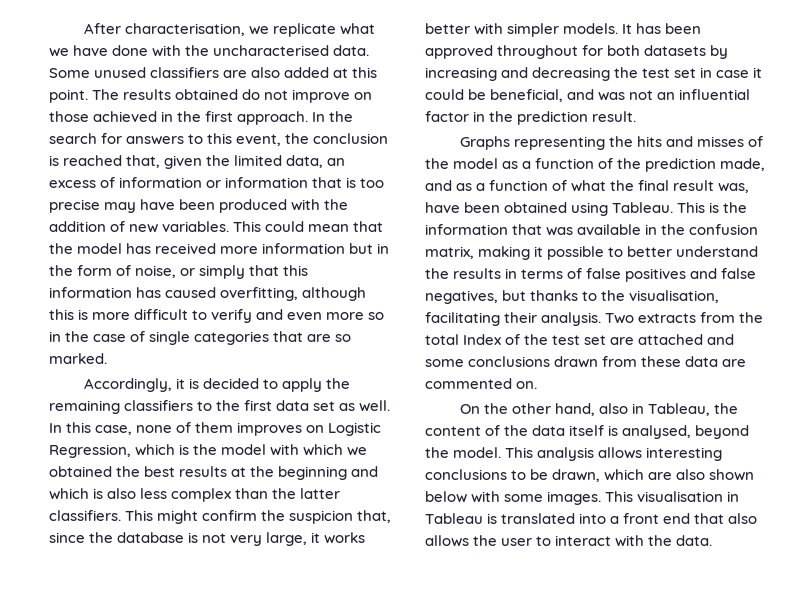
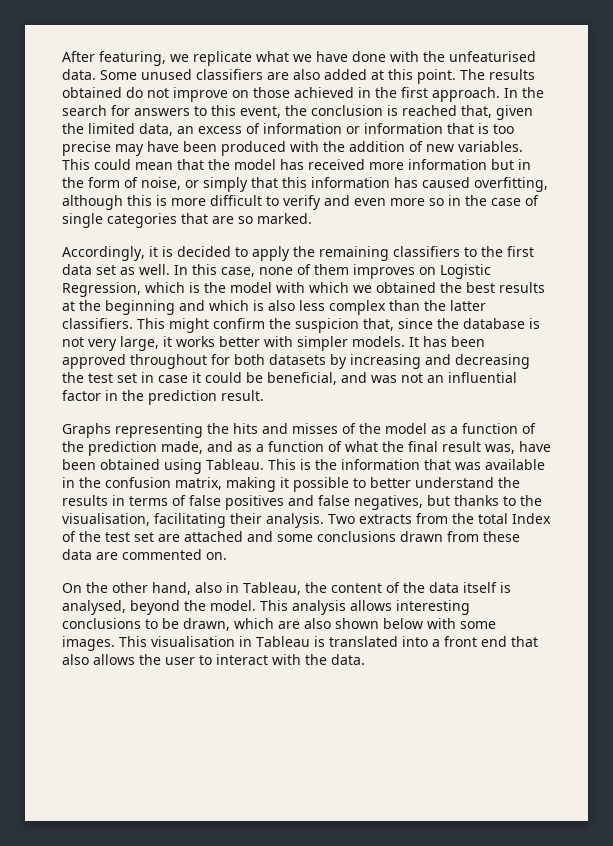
[124,23,245,36] characterisation, -> [99,51,166,66] featuring,
[213,45,330,56] uncharacterised -> [449,51,536,62] unfeaturised

